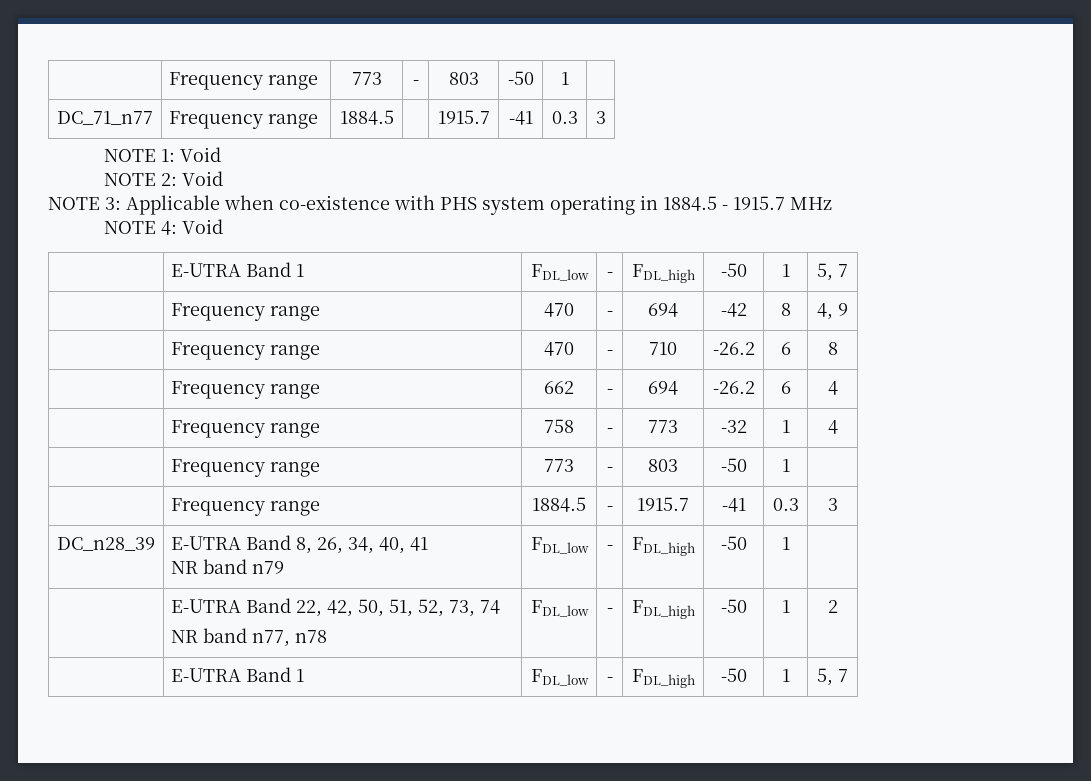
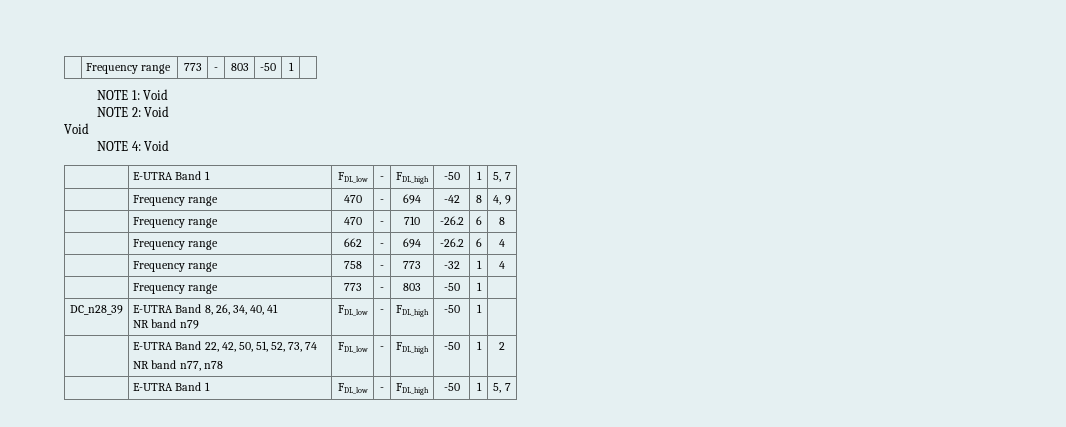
[169,72,319,90] [351,72,382,85] [412,80,419,85] [448,72,479,85] [507,71,534,85] [560,72,569,85] [57,111,153,125] [169,111,319,129] [339,110,394,125] [437,110,490,124] [508,111,533,125] [551,111,578,124] [595,111,606,124] | Frequency range | 773 | - | 803 | -50 | 1 | // DC_71_n77 | Frequency range | 1884.5 | | 1915.7 | -41 | 0.3 | 3 -> [86,63,172,74] [183,63,202,71] [214,67,218,71] [230,63,249,71] [260,63,276,71] [288,62,294,71] | Frequency range | 773 | - | 803 | -50 | 1 |
[48,195,832,215] NOTE 3: Applicable when co-existence with PHS system operating in 1884.5 - 1915.7 MHz -> [64,123,89,134] Void
[171,498,321,516] [532,497,586,512] [606,506,613,511] [637,497,689,511] [721,498,746,512] [772,498,799,511] [827,498,838,511] // | Frequency range | 1884.5 | - | 1915.7 | -41 | 0.3 | 3 -> (482, 286) none

